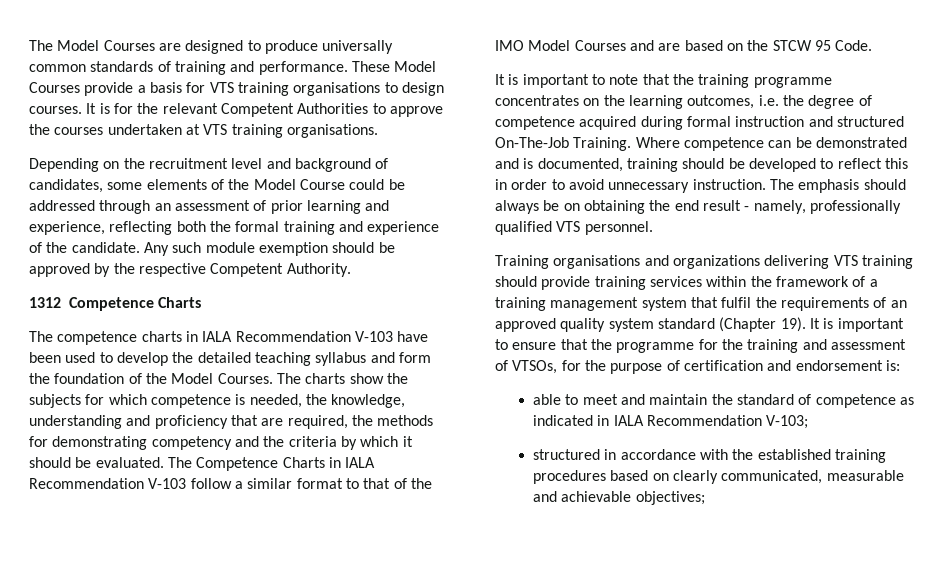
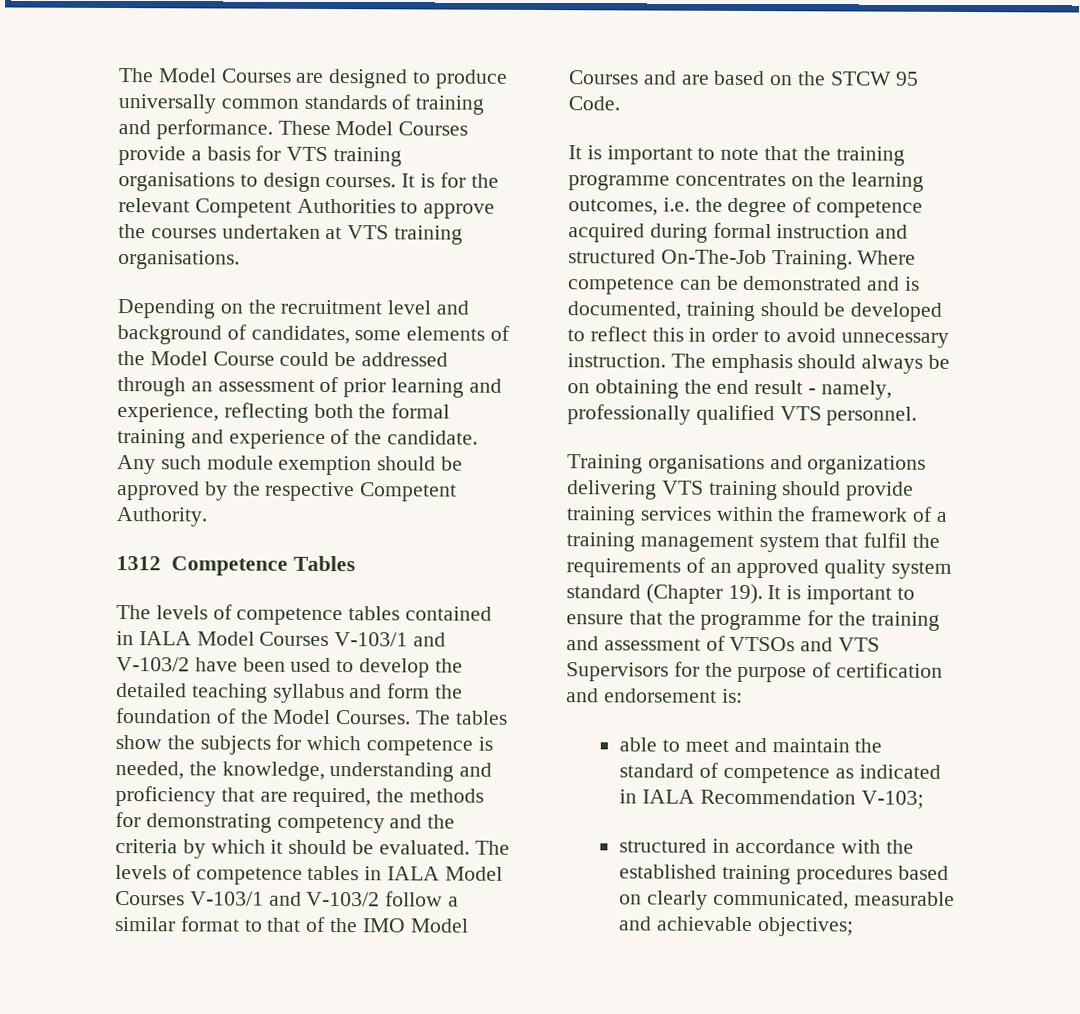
[158,297,202,308] [29,331,393,345] Charts // The competence charts in IALA Recommendation V-103 -> [292,555,355,572] [116,604,493,626] [116,631,447,647] [116,657,190,672] Tables // The levels of competence tables contained in IALA Model Courses V-103/1 and V-103/2
[305,373,346,384] charts -> [454,710,508,725] tables
[196,457,376,471] [29,478,187,489] Competence Charts in IALA Recommendation V-103 -> [115,864,503,885] [115,891,381,907] levels of competence tables in IALA Model Courses V-103/1 and V-103/2
[512,360,558,374] VTSOs, -> [729,636,881,652] [566,662,669,682] VTSOs and VTS Supervisors

